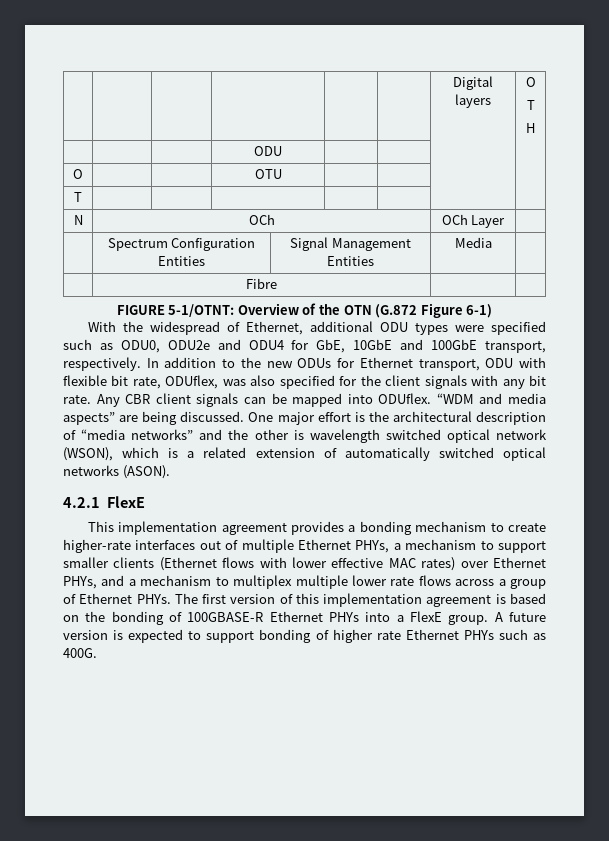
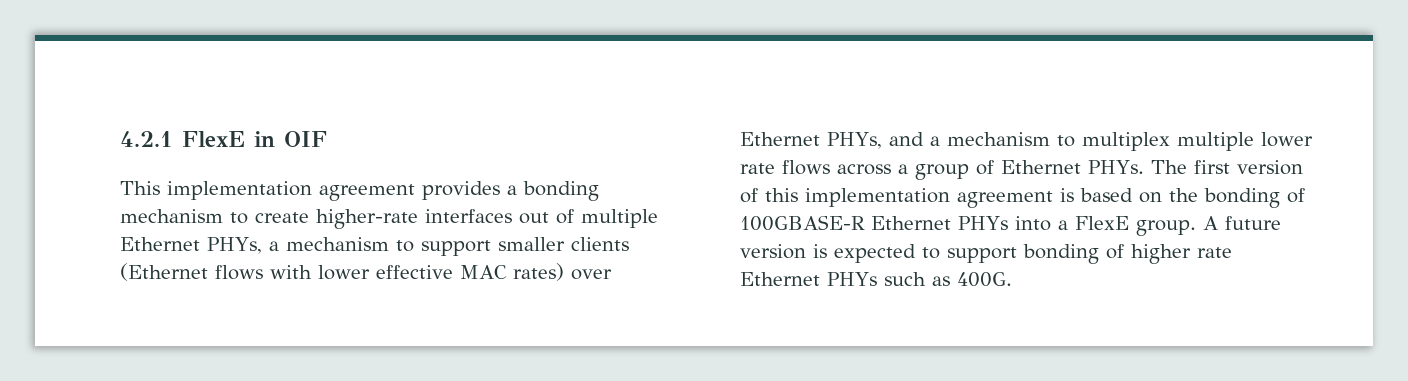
[453,76,493,90] [455,94,491,108] [525,77,536,87] [526,100,535,110] [526,123,535,133] [254,146,282,156] [73,169,83,179] [254,169,282,179] [74,192,82,202] [73,215,83,225] [248,214,275,225] [441,214,506,228] [107,238,256,251] [158,256,205,266] [290,237,411,251] [327,256,374,266] [454,237,492,248] [246,278,277,289] [116,303,493,318] [87,321,546,335] [63,339,547,353] [63,357,546,371] [63,375,546,389] [63,393,546,407] [63,411,546,425] [63,429,547,443] [63,447,546,461] [63,465,170,479] | | | | | | Digital layers | O // T // H // | | | ODU | | | | // O | | | OTU | | | | // T | | | | | | | // N | OCh | OCh Layer | // | Spectrum Configuration Entities | Signal Management Entities | Media | // | Fibre | | // FIGURE 5-1/OTNT: Overview of the OTN (G.872 Figure 6-1) // With the widespread of Ethernet, additional ODU types were specified such as ODU0, ODU2e and ODU4 for GbE, 10GbE and 100GbE transport, respectively. In addition to the new ODUs for Ethernet transport, ODU with flexible bit rate, ODUflex, was also specified for the client signals with any bit rate. Any CBR client signals can be mapped into ODUflex. “WDM and media aspects” are being discussed. One major effort is the architectural description of “media networks” and the other is wavelength switched optical network (WSON), which is a related extension of automatically switched optical networks (ASON). // -> (120, 139) none
(145, 502) none -> [254,131,328,147] in OIF

